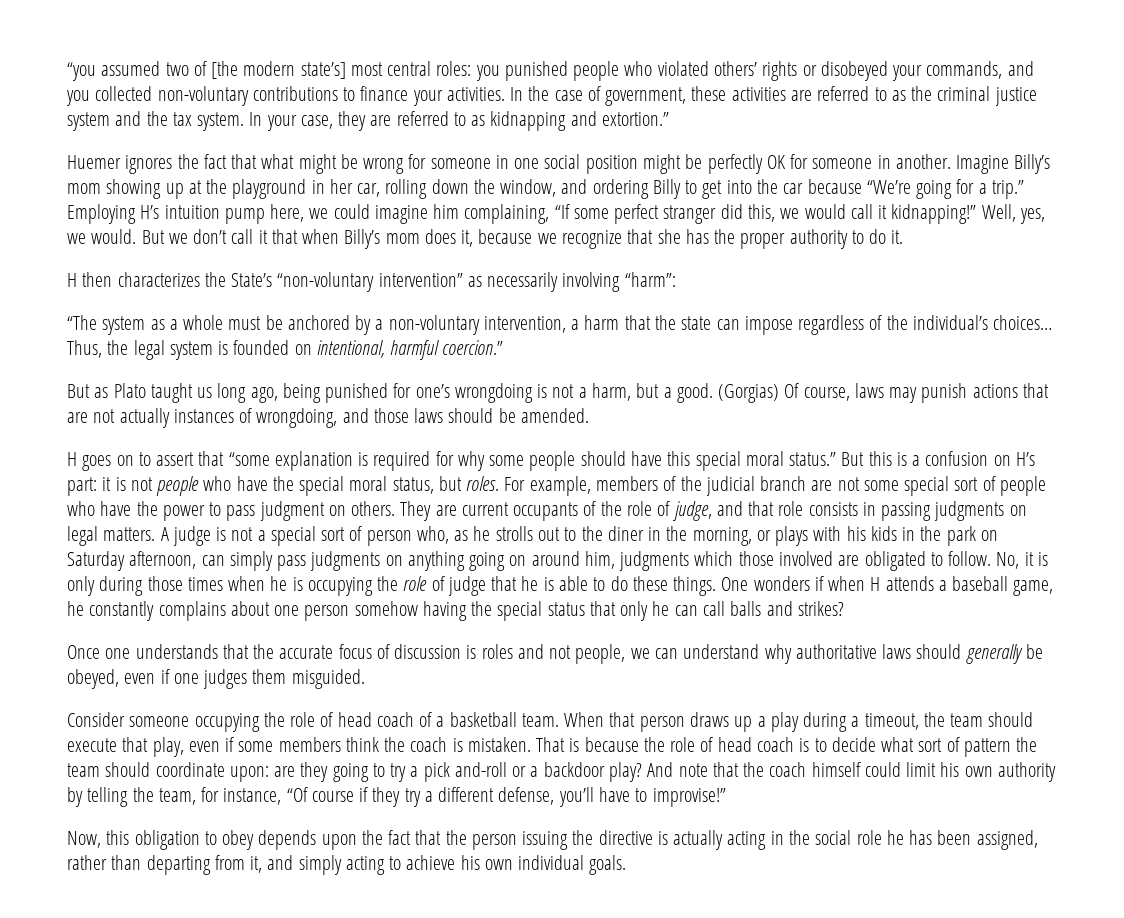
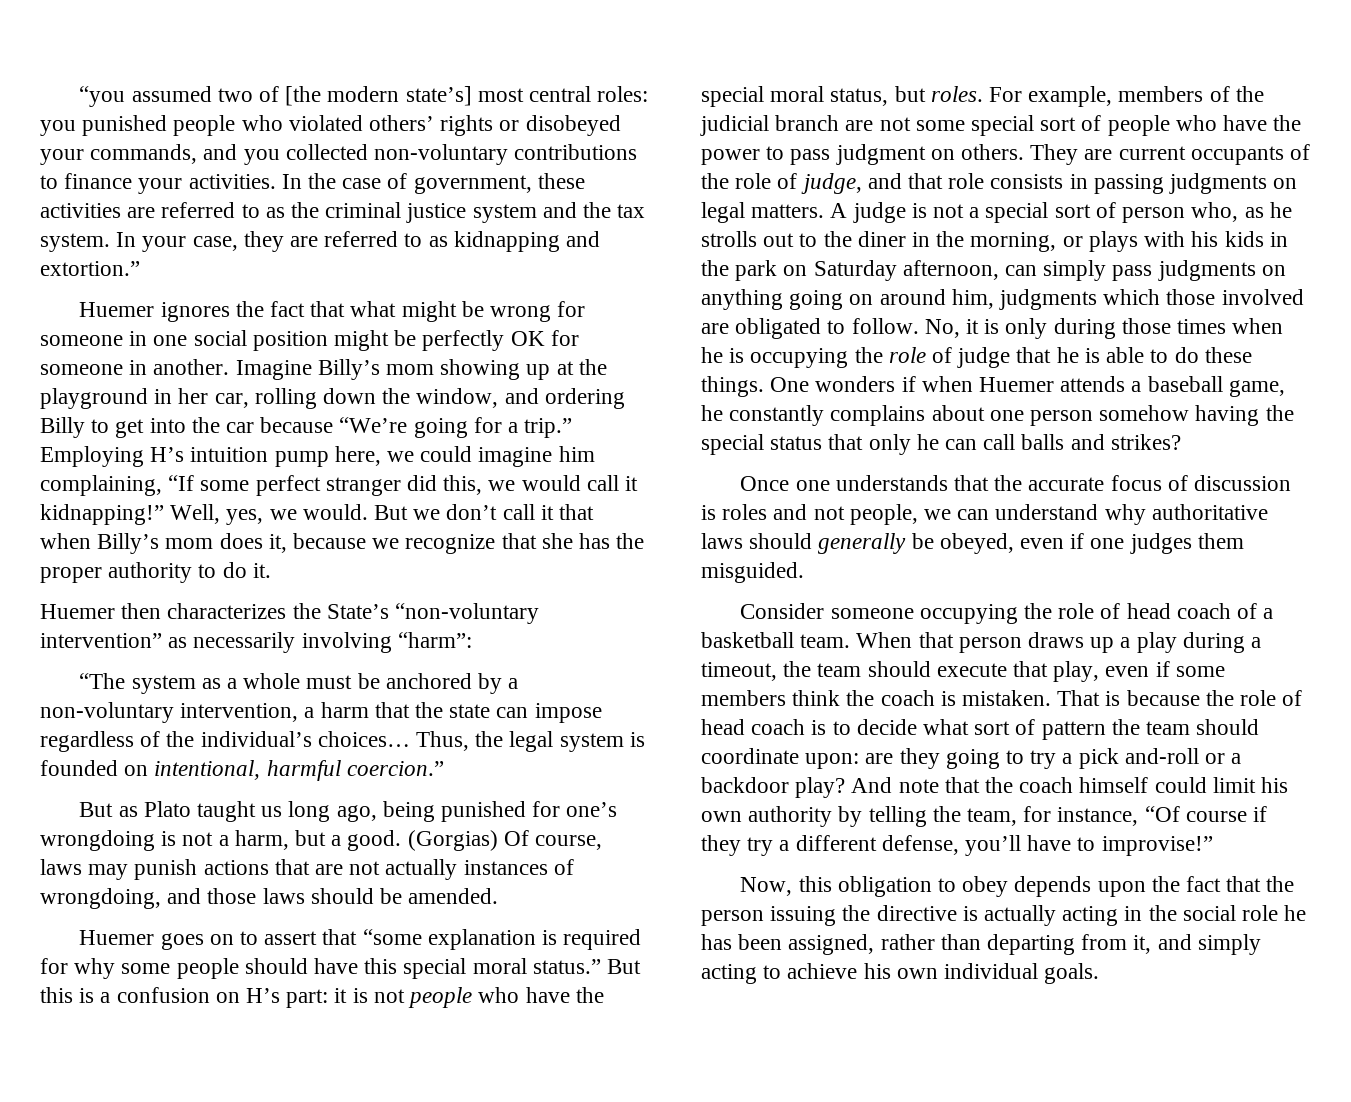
[67,273,77,287] H -> [40,604,115,619] Huemer
[67,452,77,466] H -> [79,930,155,945] Huemer
[870,577,881,591] H -> [979,377,1055,392] Huemer

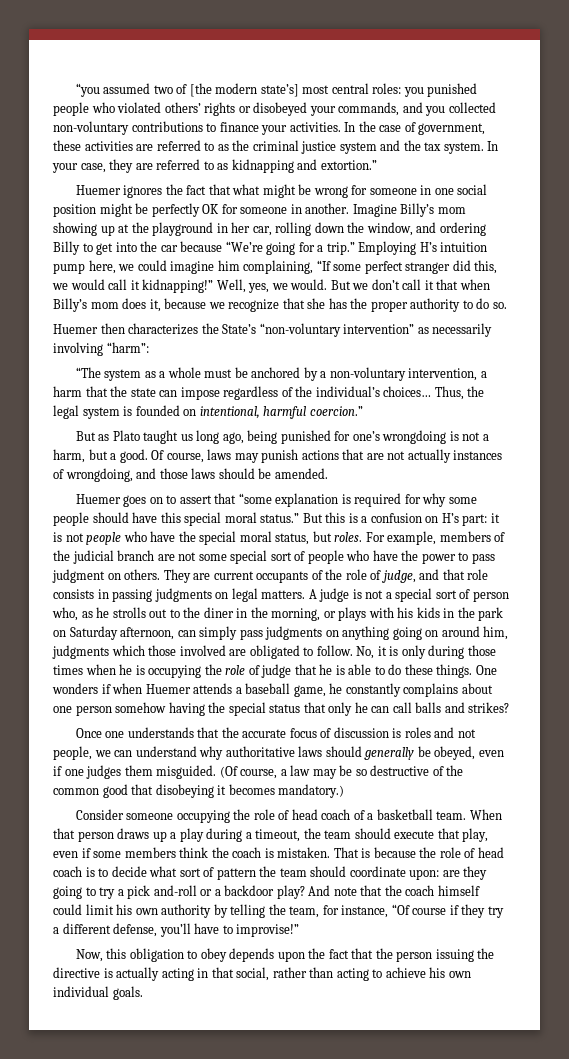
[252,563,271,578] it. -> [492,302,507,309] so.
[407,830,498,851] (Gorgias) -> (148, 456) none
(804, 572) none -> [219,765,464,779] [53,784,345,798] (Of course, a law may be so destructive of the common good that disobeying it becomes mandatory.)
[1148,905,1307,921] [701,934,1261,955] the social role he has been assigned, rather than departing from it, and simply -> [211,967,334,981] that social, rather than

